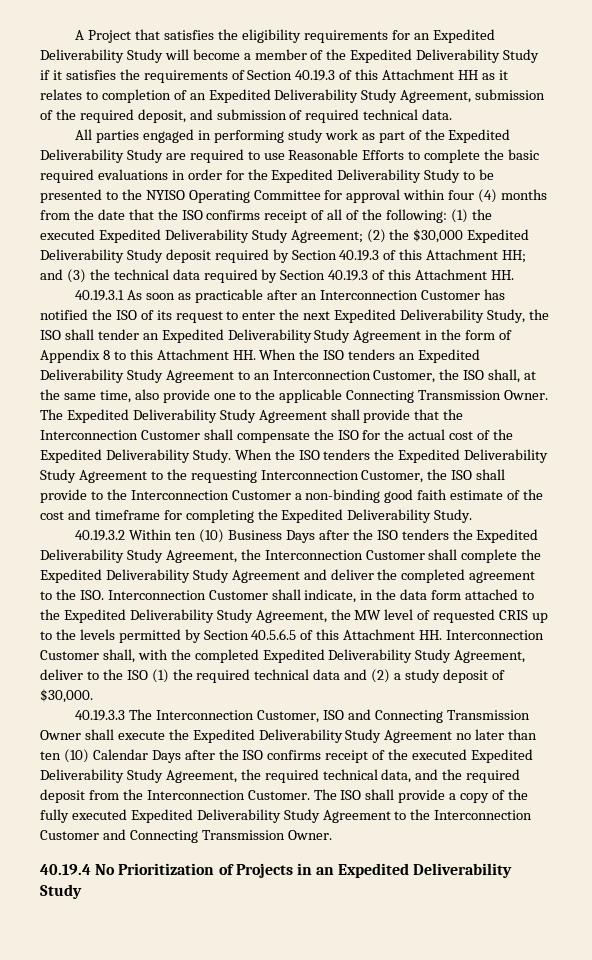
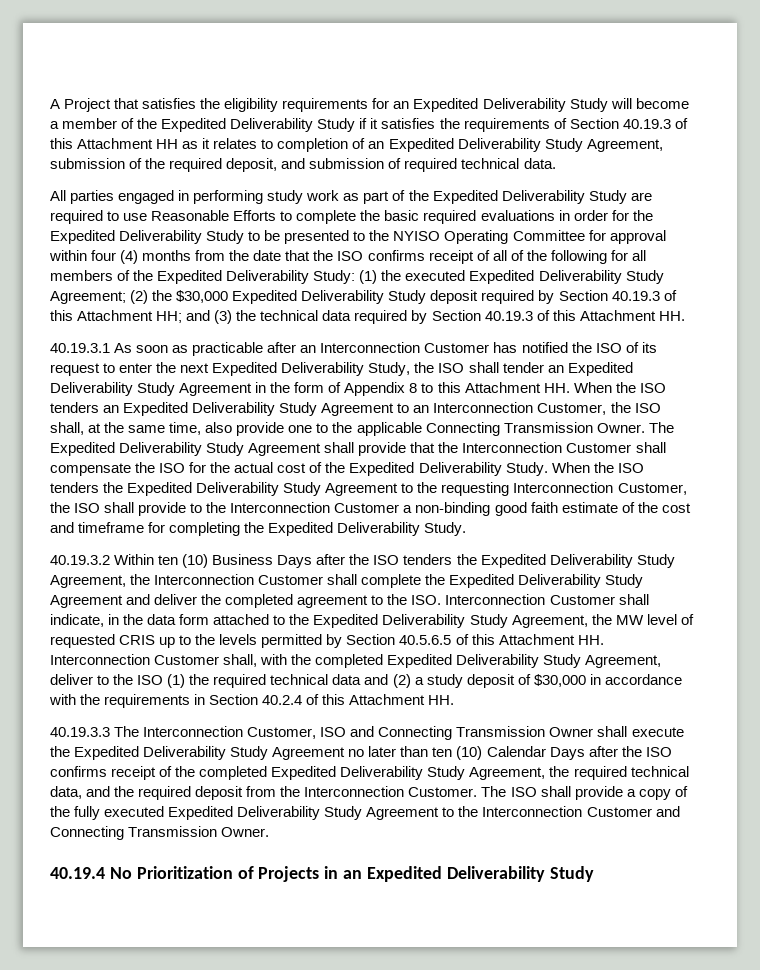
[385,209,447,223] following: -> [550,250,646,264] [50,270,356,284] following for all members of the Expedited Deliverability Study:
[40,689,93,703] $30,000. -> [533,674,682,687] [49,694,455,708] $30,000 in accordance with the requirements in Section 40.2.4 of this Attachment HH.
[412,749,468,760] executed -> [199,766,268,780] completed

